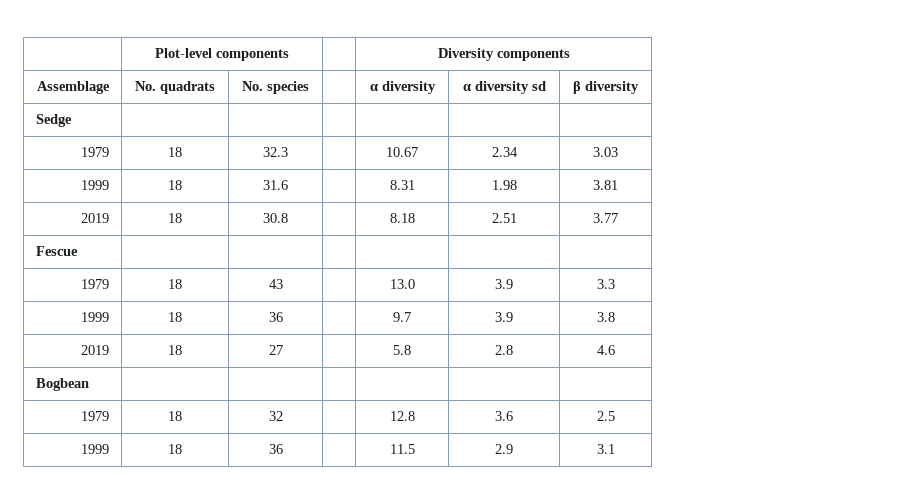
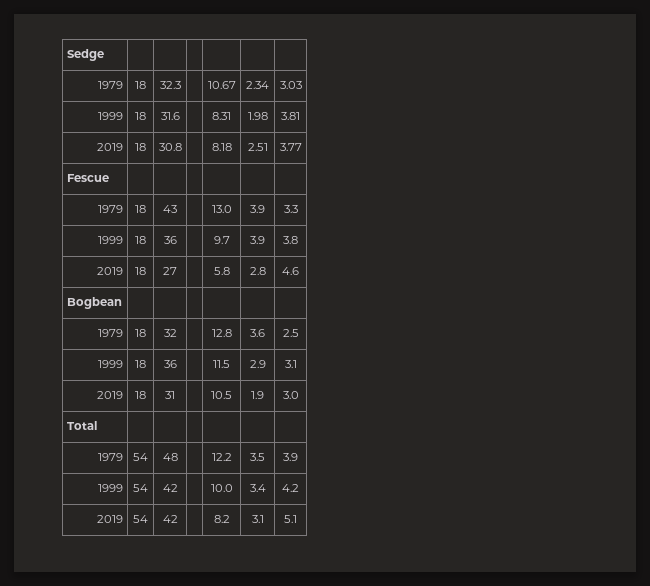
[155,48,289,61] [437,48,570,61] [36,81,110,94] [135,81,215,94] [241,81,309,94] [369,81,436,94] [462,81,546,94] [573,81,639,94] | Plot-level components | | Diversity components // Assemblage | No. quadrats | No. species | | α diversity | α diversity sd | β diversity // -> (66, 55) none
(615, 449) none -> [97,391,124,399] [135,391,146,399] [165,391,175,399] [211,391,232,399] [251,391,264,399] [282,391,299,399] [66,421,97,430] [98,453,124,461] [133,453,148,461] [162,453,178,461] [211,453,232,461] [250,453,265,461] [283,453,298,461] [98,484,124,492] [133,484,148,492] [162,484,178,492] [210,484,233,492] [249,484,266,492] [282,484,299,492] [97,515,124,523] [133,515,148,523] [162,515,178,523] [213,515,230,523] [251,515,264,523] [284,515,297,523] // 2019 | 18 | 31 | | 10.5 | 1.9 | 3.0 // Total | | | | | | // 1979 | 54 | 48 | | 12.2 | 3.5 | 3.9 // 1999 | 54 | 42 | | 10.0 | 3.4 | 4.2 // 2019 | 54 | 42 | | 8.2 | 3.1 | 5.1

